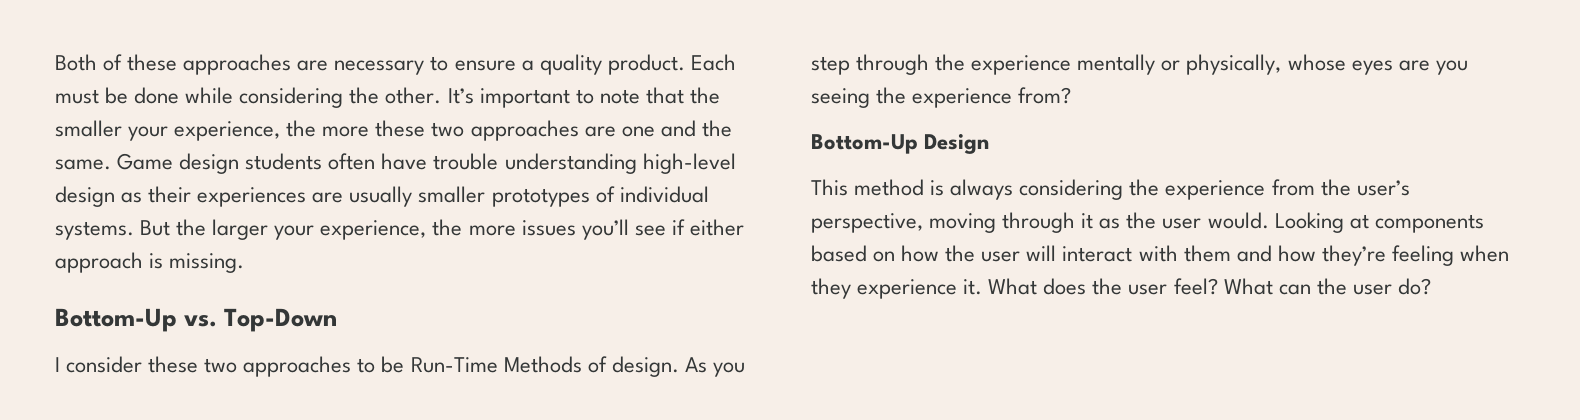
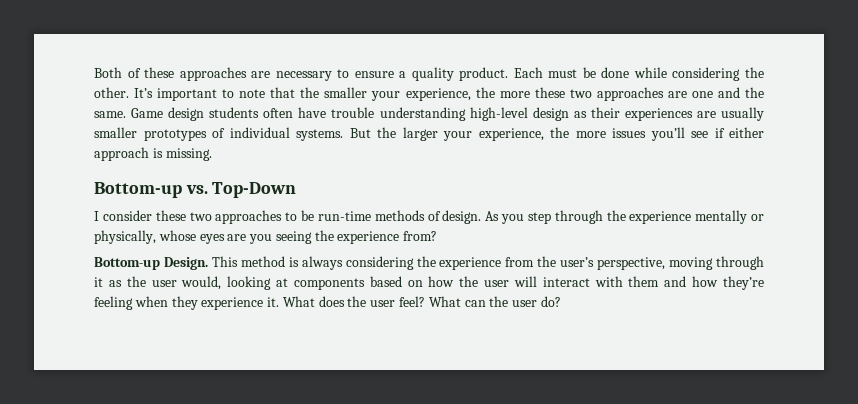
[55,308,177,332] Bottom-Up -> [94,182,182,198] Bottom-up
[410,356,582,373] Run-Time Methods -> [317,210,425,221] run-time methods
[811,134,990,154] Bottom-Up Design // -> [94,257,208,270] Bottom-up Design.
[1207,212,1344,233] would. Looking -> [181,276,272,290] would, looking

